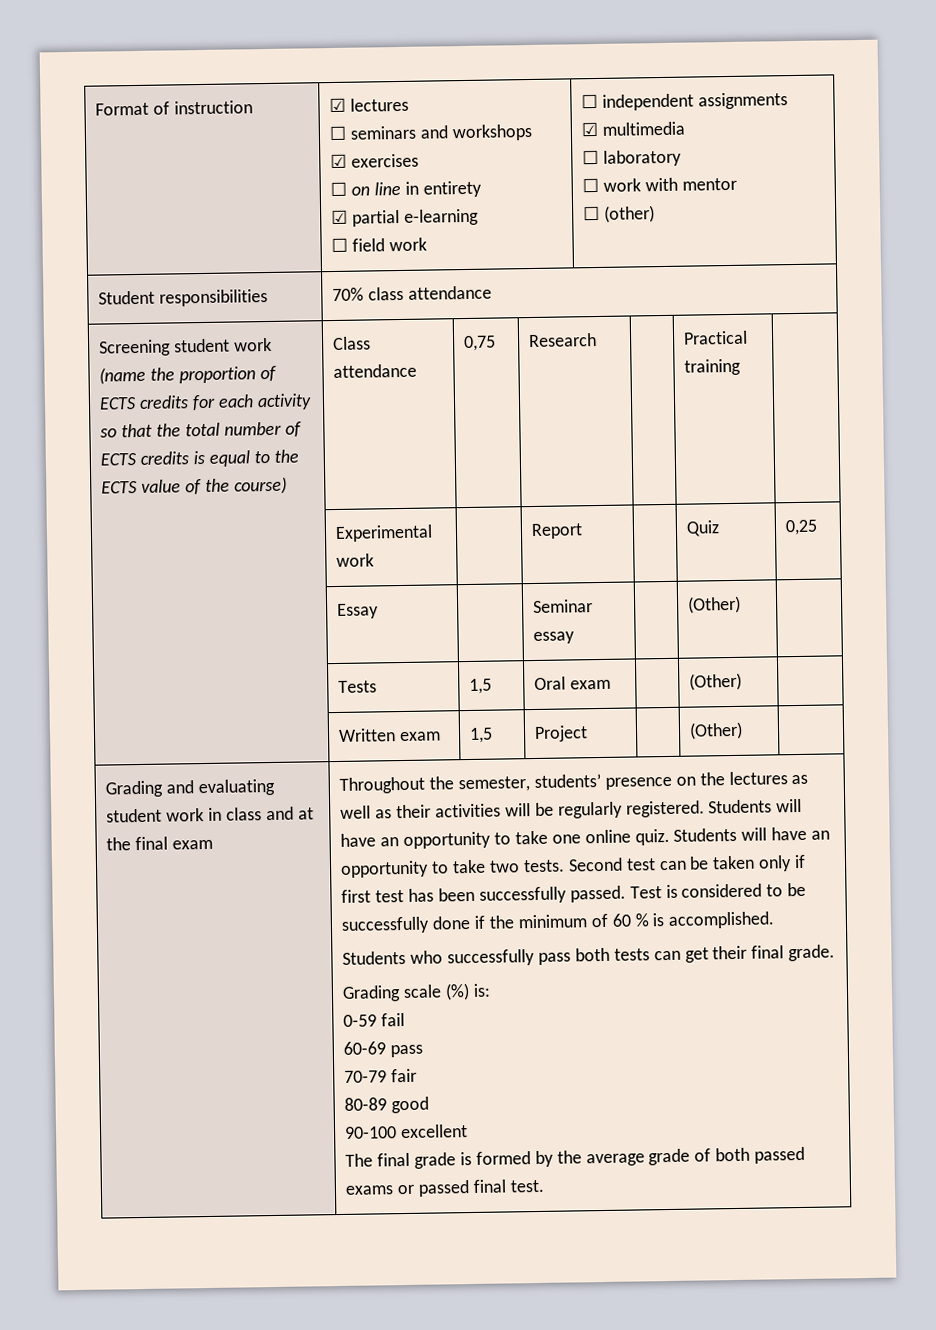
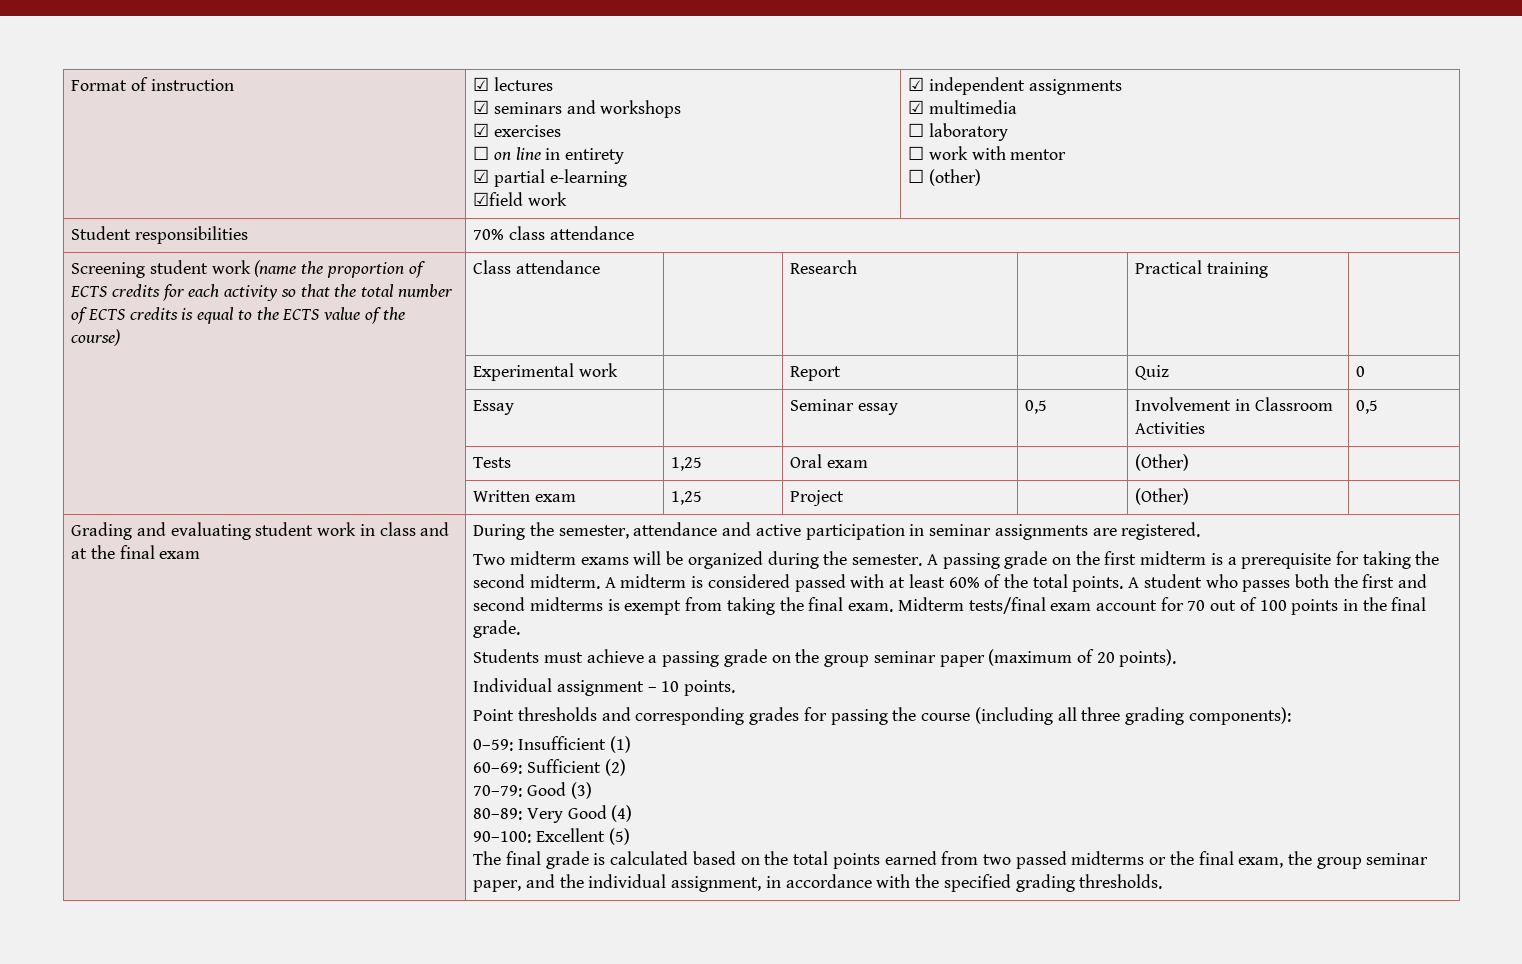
[329,125,348,141] ☐ -> [473,100,490,114] ☑
[331,237,428,253] [581,93,599,109] ☐ field work | ☐ -> [473,192,567,206] [908,77,925,91] ☑field work | ☑
[464,335,497,352] 0,75 -> (600, 267) none
[785,519,819,536] 0,25 -> [1356,366,1366,377] 0
[687,595,742,614] | (Other) | -> [1025,400,1048,414] [1135,397,1333,411] [1135,422,1206,434] [1356,400,1379,414] 0,5 | Involvement in Classroom Activities | 0,5
[469,678,493,694] 1,5 -> [671,457,703,471] 1,25
[469,727,494,743] 1,5 -> [671,491,703,505] 1,25
[339,776,426,794] Throughout -> [473,524,526,540] During
[534,771,809,790] [340,798,803,819] [340,826,830,849] [340,854,806,878] [341,882,807,904] [341,911,776,934] [342,944,836,967] [342,983,492,1002] [343,1012,406,1027] [343,1041,424,1058] [344,1068,418,1083] [344,1096,430,1114] [344,1124,469,1139] [345,1146,805,1169] [345,1179,545,1197] students’ presence on the lectures as well as their activities will be regularly registered. Students will have an opportunity to take one online quiz. Students will have an opportunity to take two tests. Second test can be taken only if first test has been successfully passed. Test is considered to be successfully done if the minimum of 60 % is accomplished. // Students who successfully pass both tests can get their final grade. // Grading scale (%) is: // 0-59 fail // 60-69 pass // 70-79 fair // 80-89 good // 90-100 excellent // The final grade is formed by the average grade of both passed exams or passed final test. -> [633,522,1201,540] [473,551,1440,569] [473,574,1428,592] [473,597,1427,615] [473,620,521,638] [473,649,1177,667] [473,678,736,696] [473,707,1291,725] [473,736,631,753] [473,759,626,776] [473,782,592,799] [473,805,633,823] [473,828,630,845] [473,851,1429,869] [473,874,1163,892] attendance and active participation in seminar assignments are registered. // Two midterm exams will be organized during the semester. A passing grade on the first midterm is a prerequisite for taking the second midterm. A midterm is considered passed with at least 60% of the total points. A student who passes both the first and second midterms is exempt from taking the final exam. Midterm tests/final exam account for 70 out of 100 points in the final grade. // Students must achieve a passing grade on the group seminar paper (maximum of 20 points). // Individual assignment – 10 points. // Point thresholds and corresponding grades for passing the course (including all three grading components): // 0–59: Insufficient (1) // 60–69: Sufficient (2) // 70–79: Good (3) // 80–89: Very Good (4) // 90–100: Excellent (5) // The final grade is calculated based on the total points earned from two passed midterms or the final exam, the group seminar paper, and the individual assignment, in accordance with the specified grading thresholds.

